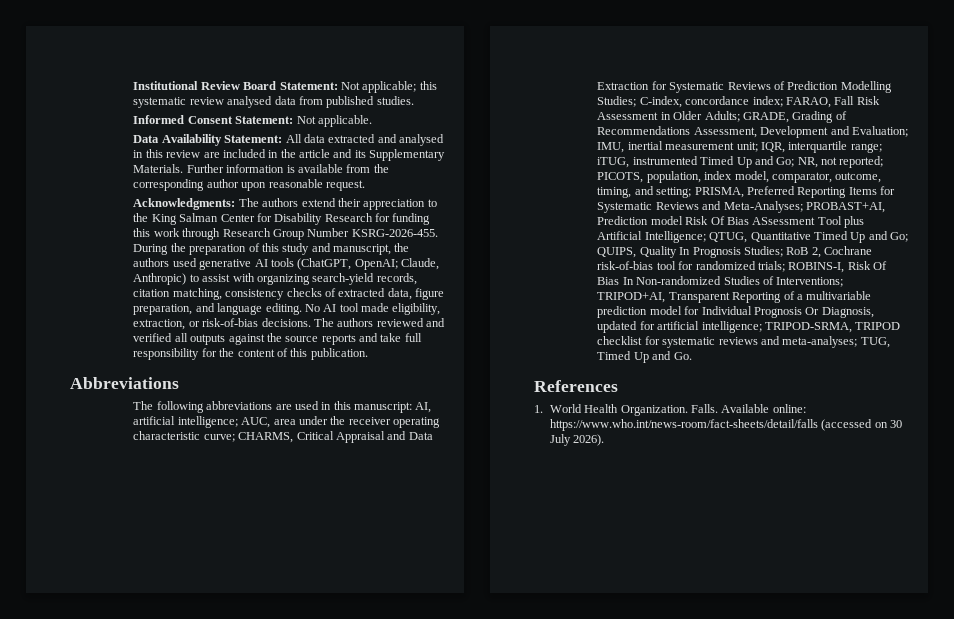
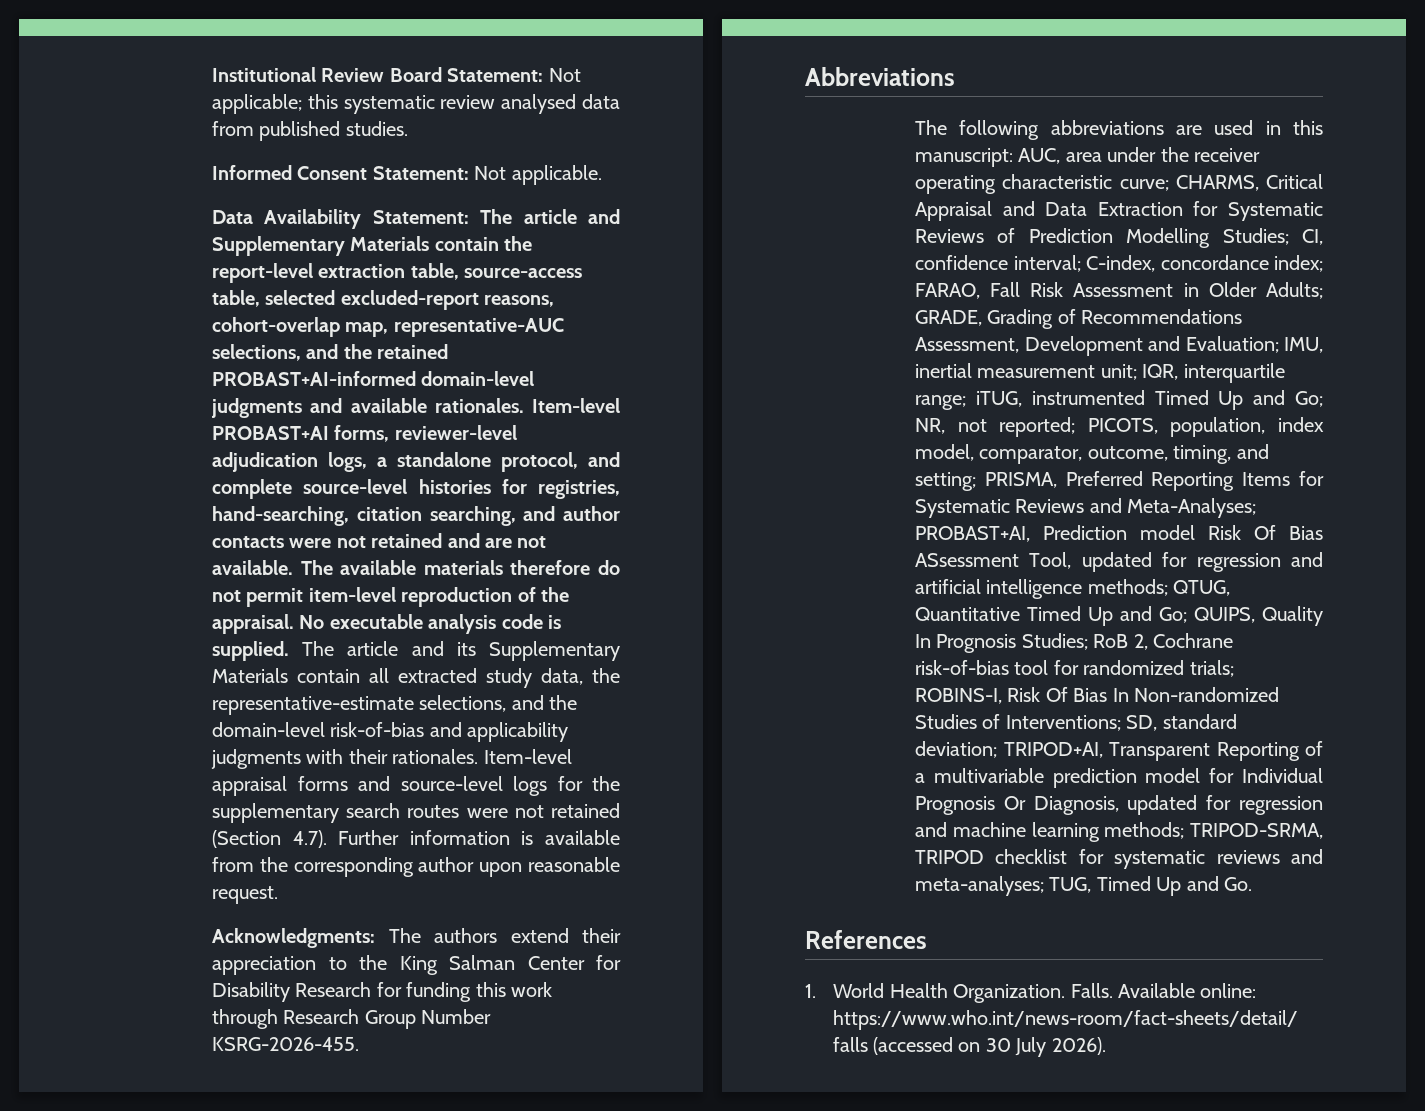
[285,134,445,146] [133,149,446,161] [133,164,184,173] All data extracted and analysed in this review are included in the article and its Supplementary Materials. -> [480,209,620,224] [212,236,533,256] [212,263,583,283] [212,290,555,310] [212,317,564,337] [212,344,449,361] [212,371,535,386] [211,398,620,418] [212,425,517,442] [212,452,620,472] [212,479,620,499] [212,506,620,526] [212,533,547,548] [212,560,621,575] [212,587,570,607] [212,614,562,634] [212,641,620,661] [212,668,620,688] [212,695,578,715] [212,722,569,742] [211,749,572,769] [212,776,620,796] [212,803,620,823] [212,830,327,848] The article and Supplementary Materials contain the report-level extraction table, source-access table, selected excluded-report reasons, cohort-overlap map, representative-AUC selections, and the retained PROBAST+AI-informed domain-level judgments and available rationales. Item-level PROBAST+AI forms, reviewer-level adjudication logs, a standalone protocol, and complete source-level histories for registries, hand-searching, citation searching, and author contacts were not retained and are not available. The available materials therefore do not permit item-level reproduction of the appraisal. No executable analysis code is supplied. The article and its Supplementary Materials contain all extracted study data, the representative-estimate selections, and the domain-level risk-of-bias and applicability judgments with their rationales. Item-level appraisal forms and source-level logs for the supplementary search routes were not retained (Section 4.7).
[133,243,410,255] [133,258,440,270] [133,273,417,285] [133,288,445,300] [133,303,441,315] [133,318,446,330] [133,333,422,345] [133,348,368,360] During the preparation of this study and manuscript, the authors used generative AI tools (ChatGPT, OpenAI; Claude, Anthropic) to assist with organizing search-yield records, citation matching, consistency checks of extracted data, figure preparation, and language editing. No AI tool made eligibility, extraction, or risk-of-bias decisions. The authors reviewed and verified all outputs against the source reports and take full responsibility for the content of this publication. -> (360, 1044) none
[415,402,432,413] [133,416,238,428] AI, artificial intelligence; -> (1014, 157) none
(637, 101) none -> [1302,229,1323,245] [915,255,1081,272] CI, confidence interval;
[817,216,865,228] [597,231,706,243] Tool plus Artificial Intelligence; -> [1029,552,1323,572] [915,579,1168,599] Tool, updated for regression and artificial intelligence methods;
(844, 282) none -> [1126,714,1237,731] [915,741,998,758] SD, standard deviation;
[657,321,762,333] artificial intelligence; -> [1239,796,1323,815] [915,822,1185,842] regression and machine learning methods;

